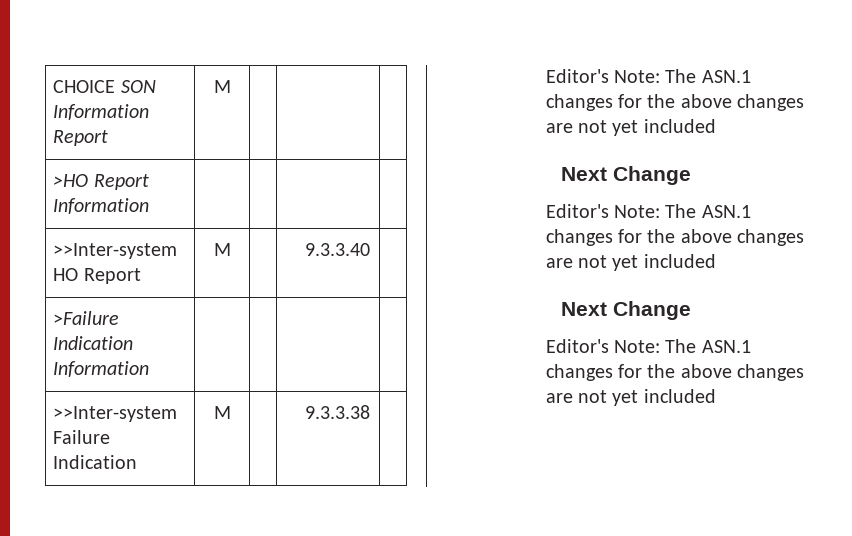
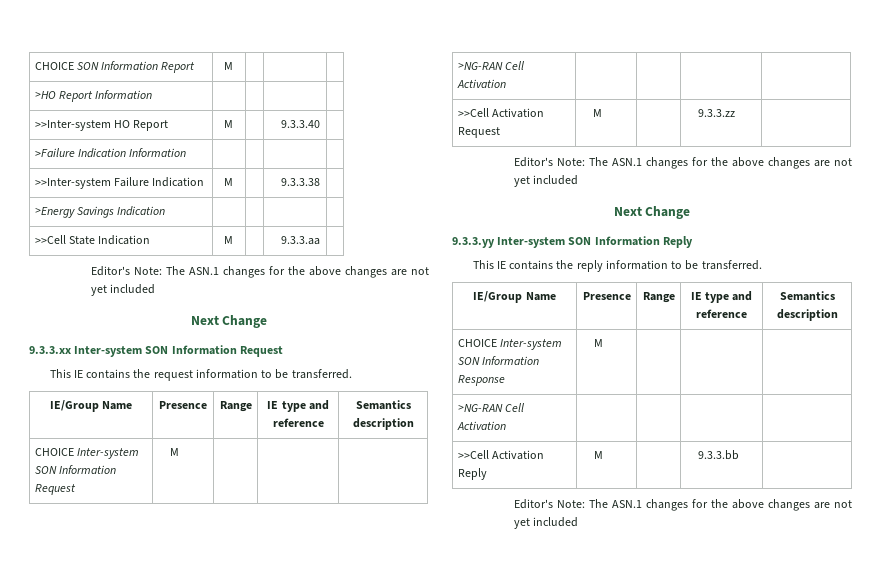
(370, 412) none -> [34,206,166,218] [34,235,151,245] [224,236,234,244] [280,236,320,245] // >Energy Savings Indication | | | | // >>Cell State Indication | M | | 9.3.3.aa |
(691, 175) none -> [29,345,283,357] [49,369,352,381] [49,400,133,412] [159,401,207,409] [219,401,252,412] [267,400,329,412] [272,418,324,427] [355,400,411,410] [352,418,414,430] [34,448,139,459] [34,465,116,474] [34,484,76,495] [169,448,179,456] [457,61,524,70] [456,79,506,88] [457,108,544,118] [457,127,500,138] [592,109,602,117] [697,109,735,117] // 9.3.3.xx Inter-system SON Information Request // This IE contains the request information to be transferred. // IE/Group Name | Presence | Range | IE type and reference | Semantics description // CHOICE Inter-system SON Information Request | M | | | // >NG-RAN Cell Activation | | | | // >>Cell Activation Request | M | | 9.3.3.zz |
(691, 310) none -> [452,236,693,248] [472,260,762,272] [473,291,556,303] [582,292,631,300] [642,292,675,303] [690,291,753,303] [696,309,747,318] [779,291,835,301] [776,309,838,321] [457,339,562,350] [457,356,539,365] [457,375,505,386] [593,339,603,347] [457,403,524,412] [456,421,506,430] [457,450,544,460] [457,468,487,480] [593,451,603,459] [697,450,739,460] // 9.3.3.yy Inter-system SON Information Reply // This IE contains the reply information to be transferred. // IE/Group Name | Presence | Range | IE type and reference | Semantics description // CHOICE Inter-system SON Information Response | M | | | // >NG-RAN Cell Activation | | | | // >>Cell Activation Reply | M | | 9.3.3.bb |

